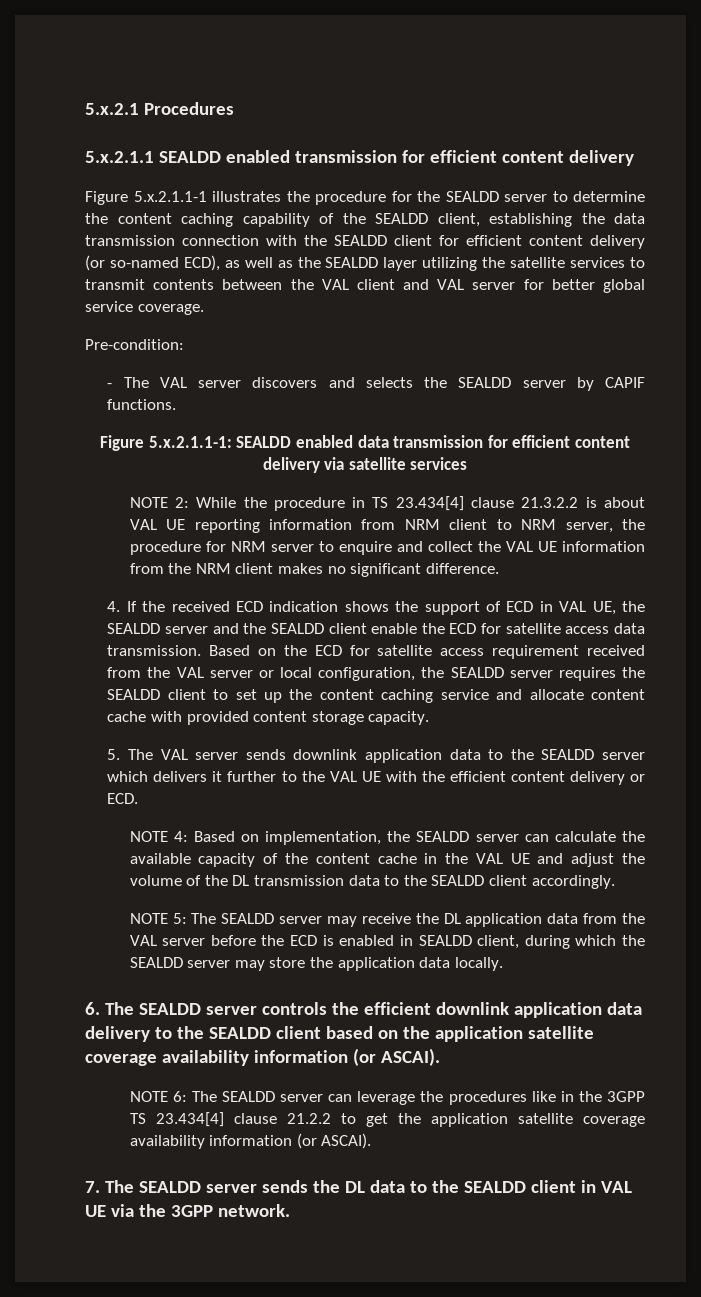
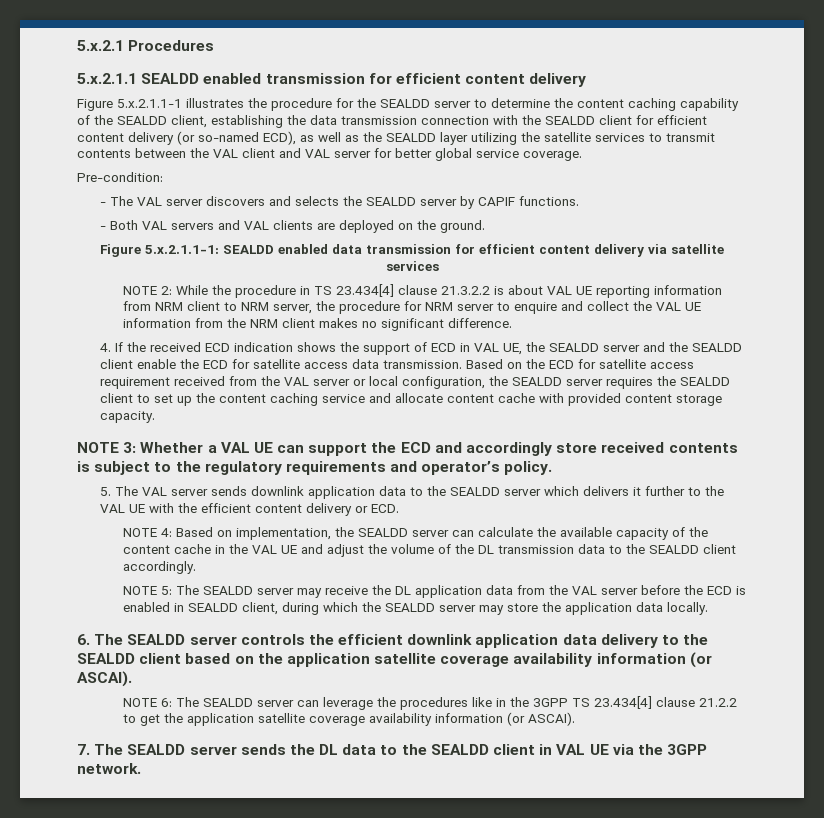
(177, 404) none -> [99,220,485,233] // - Both VAL servers and VAL clients are deployed on the ground.
(430, 718) none -> [77,442,738,456] [77,461,553,475] // NOTE 3: Whether a VAL UE can support the ECD and accordingly store received contents is subject to the regulatory requirements and operator’s policy.

